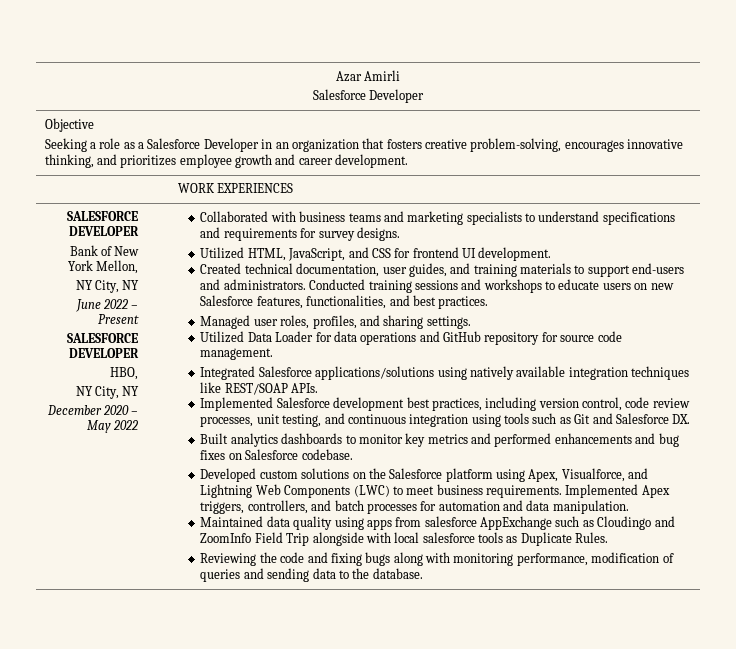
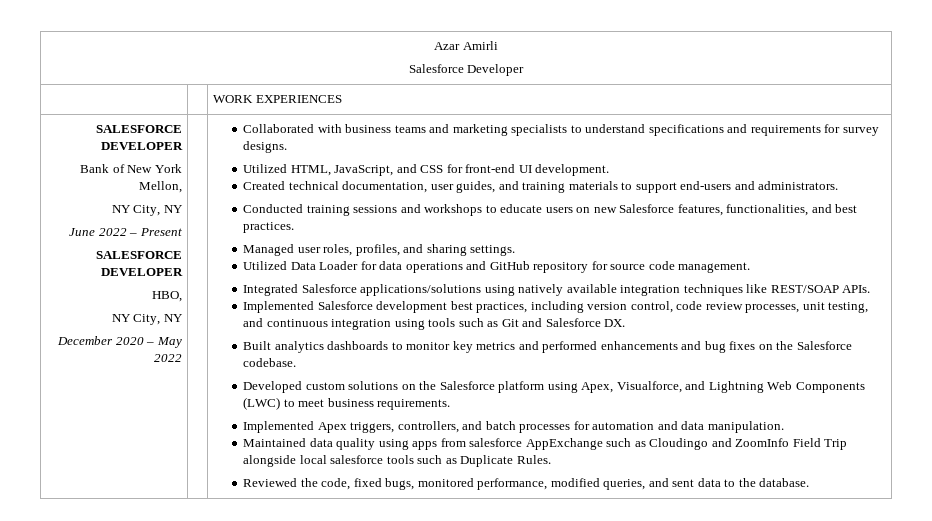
[44,118,94,132] [44,138,684,152] [44,154,409,168] // Objective // Seeking a role as a Salesforce Developer in an organization that fosters creative problem-solving, encourages innovative thinking, and prioritizes employee growth and career development. -> (525, 70) none
[412,247,459,258] frontend -> [465,164,516,173] front-end
(306, 284) none -> (839, 185) //
(242, 456) none -> [776,341,794,350] the
(563, 491) none -> (451, 404) //
[365,532,391,543] with -> (297, 461) none
(504, 537) none -> [417,455,443,464] such
[200,552,674,566] [200,568,310,582] Reviewing the code and fixing bugs along with monitoring performance, modification of queries and sending -> [243,478,695,490] Reviewed the code, fixed bugs, monitored performance, modified queries, and sent

